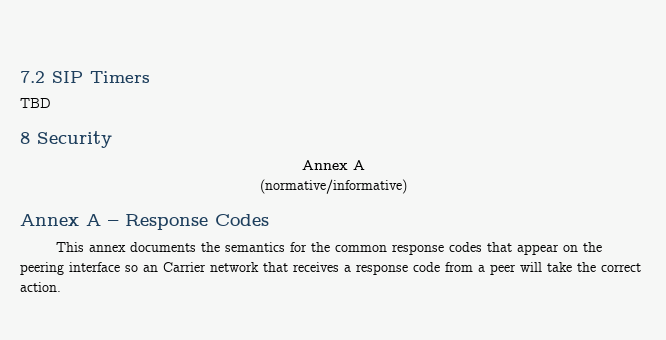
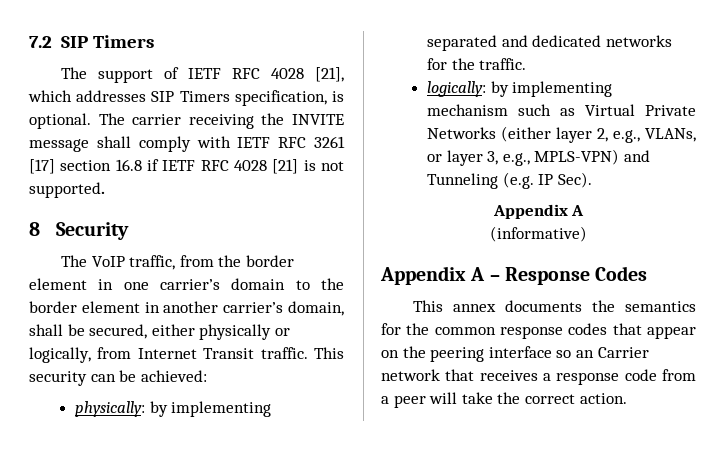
[20,98,51,108] [20,131,112,148] [301,160,348,170] TBD // 8 Security // Annex -> [60,67,344,83] [28,90,344,106] [29,113,344,129] [29,136,345,152] [29,159,344,174] [29,182,105,198] [29,222,130,240] [60,255,294,270] [29,278,344,290] [29,301,345,316] [29,324,290,340] [29,347,344,363] [29,370,207,386] [75,401,272,417] [427,35,672,51] [427,58,527,70] [427,81,613,97] [427,104,696,116] [427,126,696,143] [427,149,651,166] [427,172,592,189] [492,204,568,219] The support of IETF RFC 4028 [21], which addresses SIP Timers specification, is optional. The carrier receiving the INVITE message shall comply with IETF RFC 3261 [17] section 16.8 if IETF RFC 4028 [21] is not supported. // 8 Security // The VoIP traffic, from the border element in one carrier’s domain to the border element in another carrier’s domain, shall be secured, either physically or logically, from Internet Transit traffic. This security can be achieved: // physically: by implementing separated and dedicated networks for the traffic. // logically: by implementing mechanism such as Virtual Private Networks (either layer 2, e.g., VLANs, or layer 3, e.g., MPLS-VPN) and Tunneling (e.g. IP Sec). // Appendix
[259,179,407,194] [20,214,79,226] (normative/informative) // Annex -> [490,226,587,242] [380,266,466,285] (informative) // Appendix

